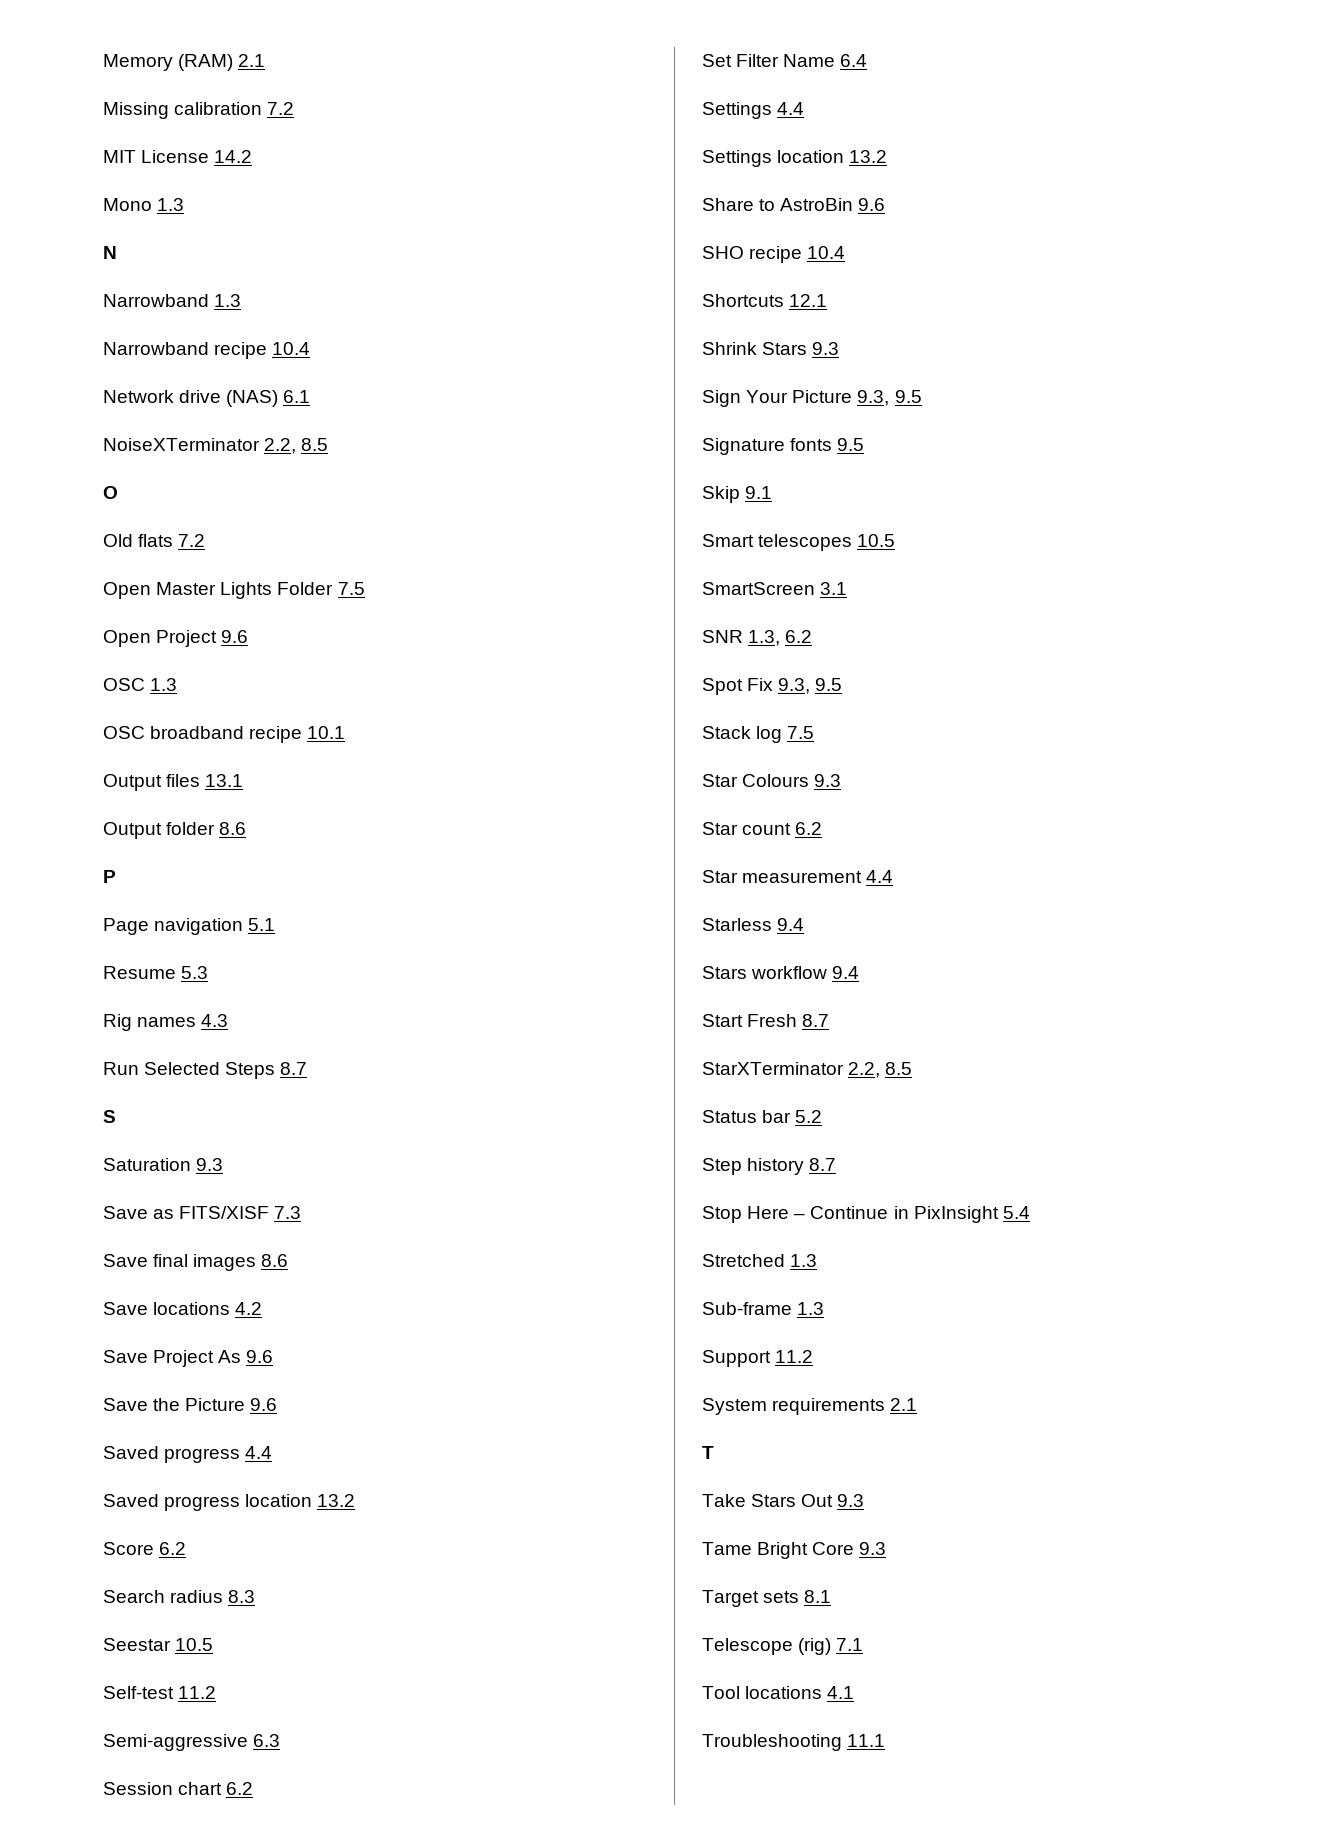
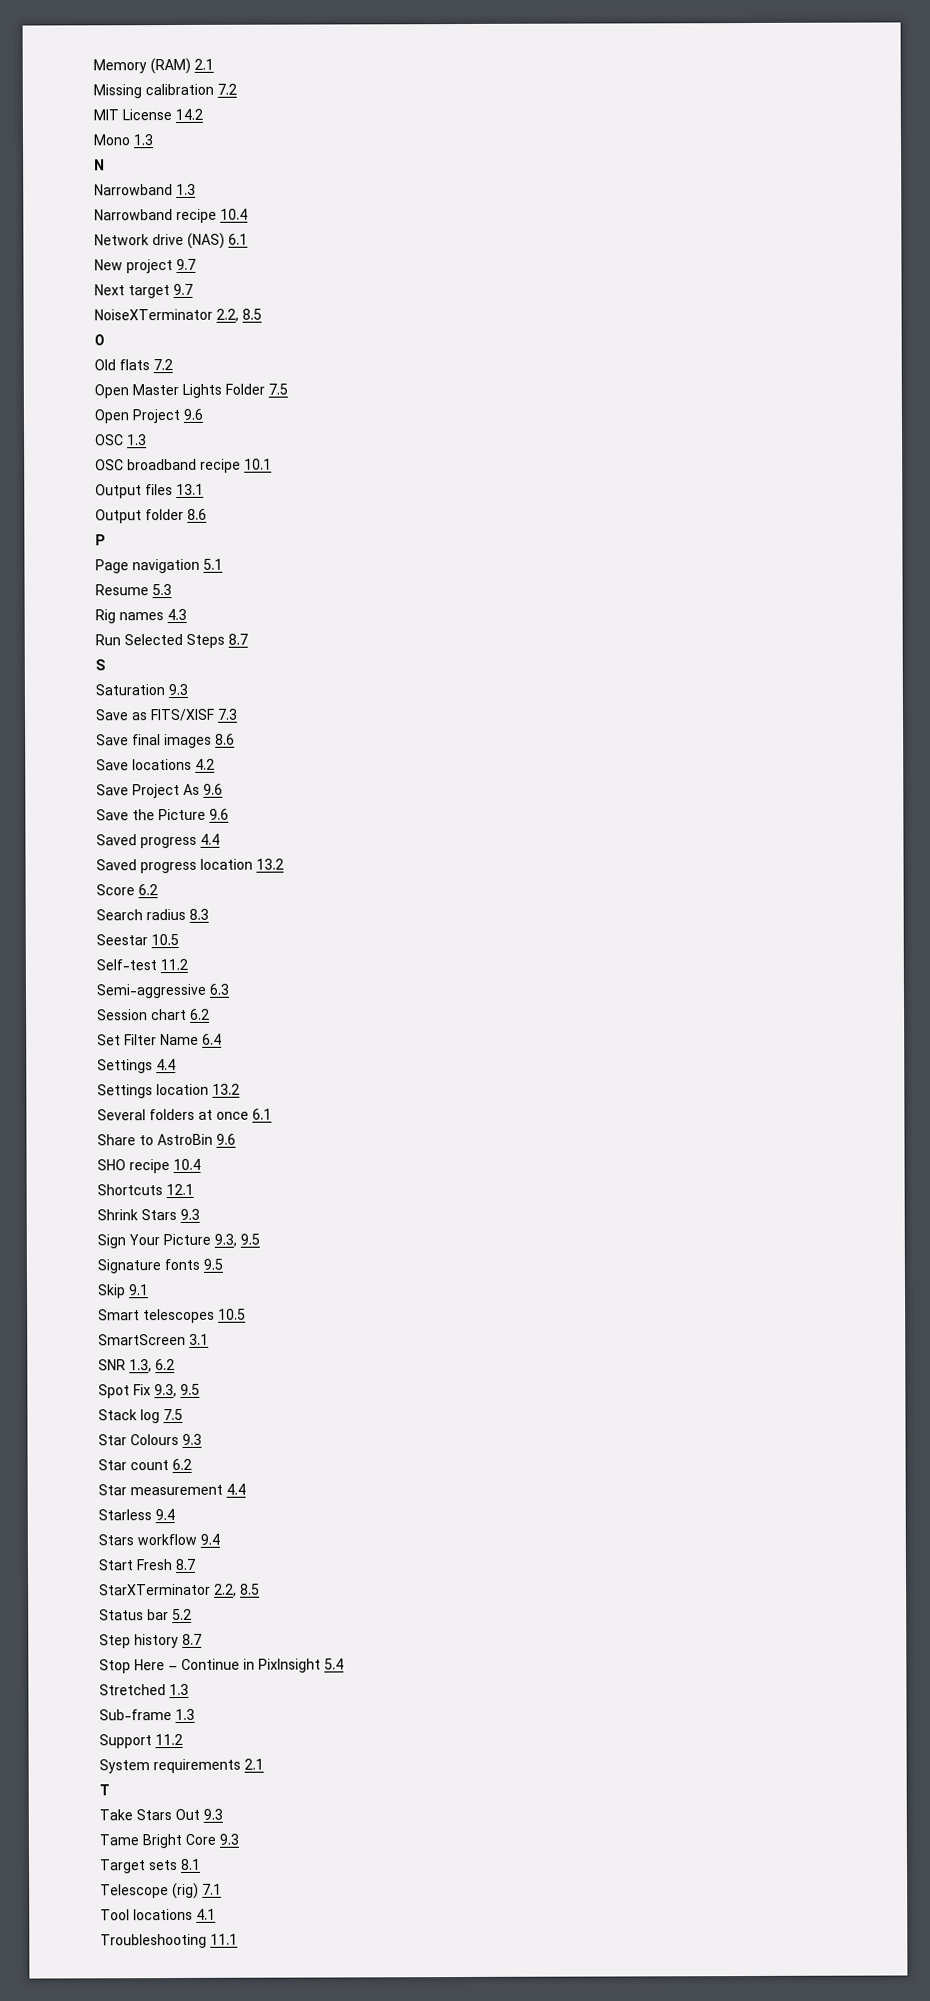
(311, 396) none -> [94,258,196,274] [94,283,193,299] // New project 9.7 // Next target 9.7
(888, 156) none -> [97,1108,272,1121] // Several folders at once 6.1

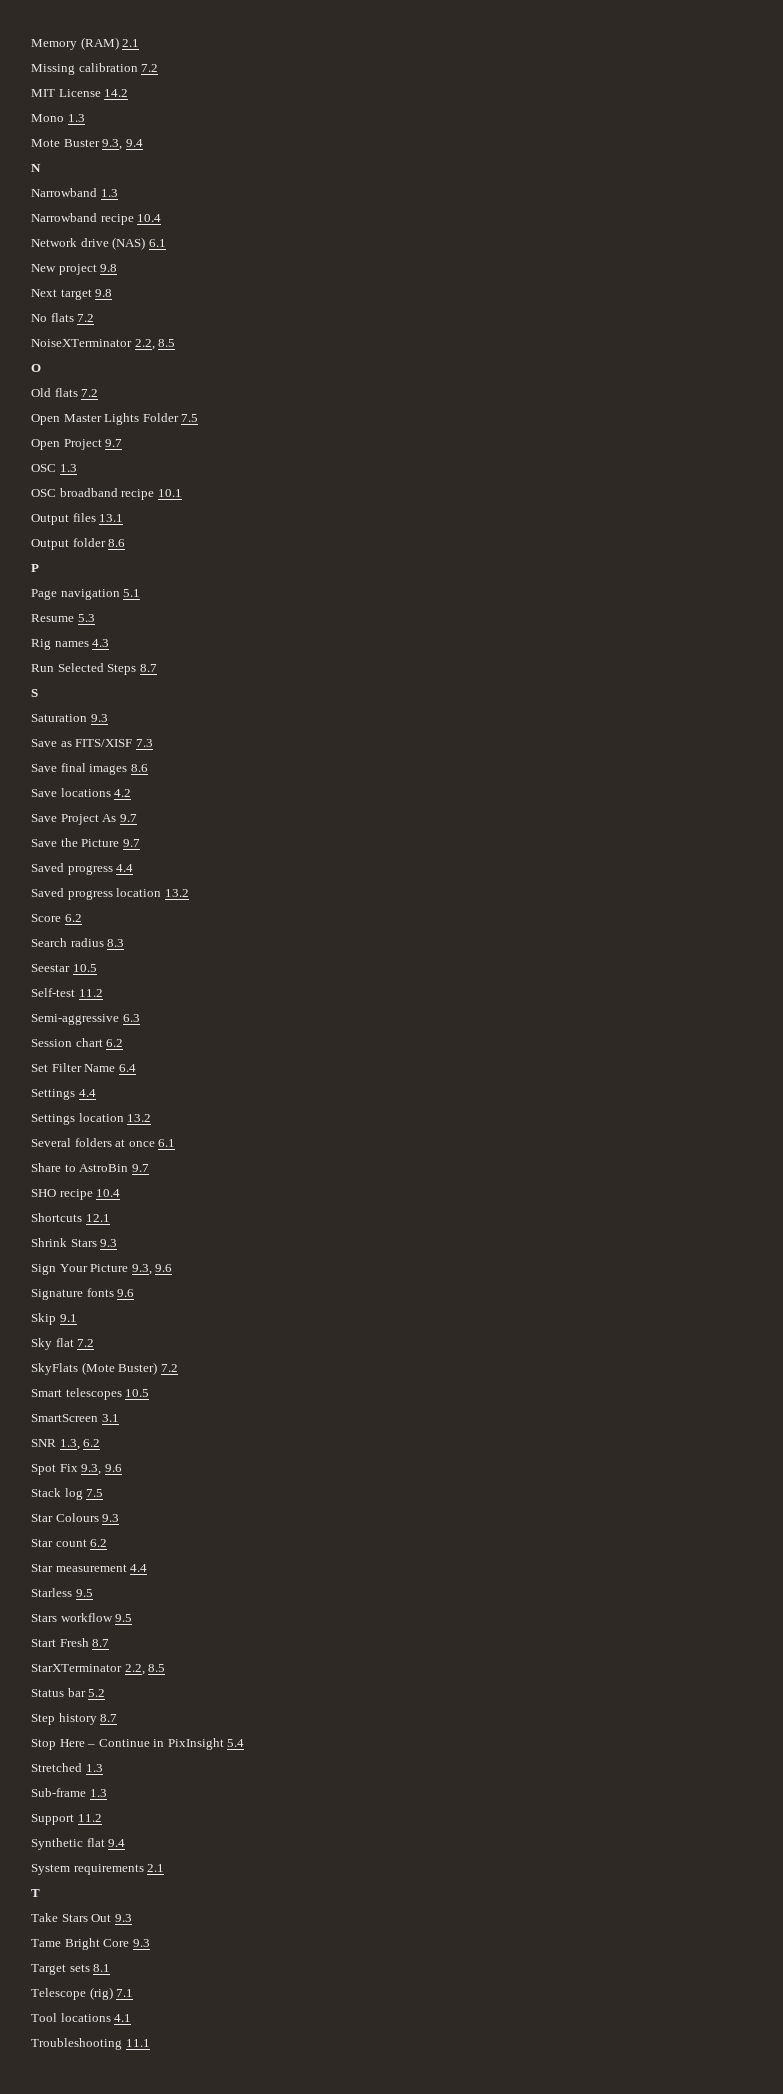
(154, 140) none -> [31,139,143,150] // Mote Buster 9.3, 9.4
[176,258,196,271] 9.7 -> [100,264,118,272] 9.8
[173,283,193,296] 9.7 -> [95,289,113,297] [31,313,95,322] 9.8 // No flats 7.2
[183,408,203,420] 9.6 -> [105,439,123,447] 9.7
[203,783,223,795] 9.6 -> [119,814,137,822] 9.7
[209,808,229,820] 9.6 -> [122,839,140,847] 9.7
[216,1133,236,1145] 9.6 -> [131,1164,149,1172] 9.7
[240,1233,260,1245] 9.5 -> [155,1264,173,1272] 9.6
[203,1258,223,1270] 9.5 -> [117,1289,135,1297] 9.6
(149, 1290) none -> [31,1338,95,1350] [31,1362,178,1375] // Sky flat 7.2 // SkyFlats (Mote Buster) 7.2
[180,1383,200,1395] 9.5 -> [104,1464,122,1472] 9.6
[155,1509,175,1521] 9.4 -> [75,1589,93,1597] 9.5
[200,1533,220,1545] 9.4 -> [115,1614,133,1622] 9.5
(183, 1739) none -> [31,1838,126,1850] // Synthetic flat 9.4

